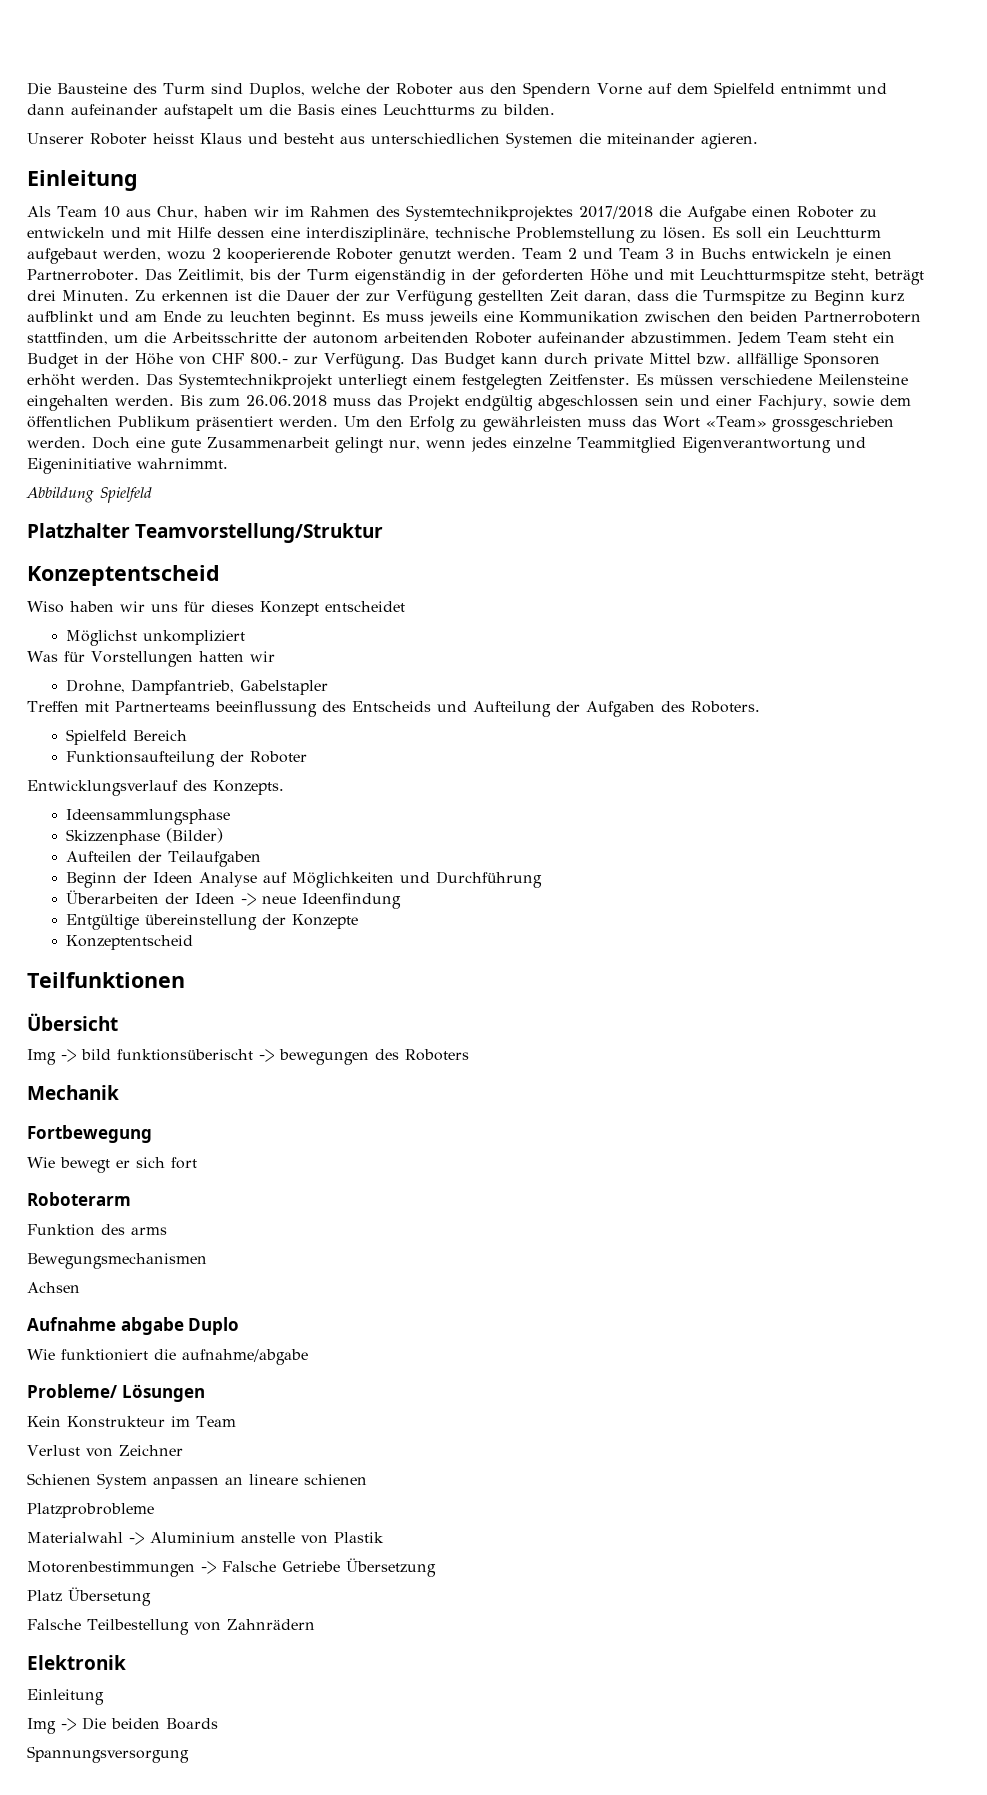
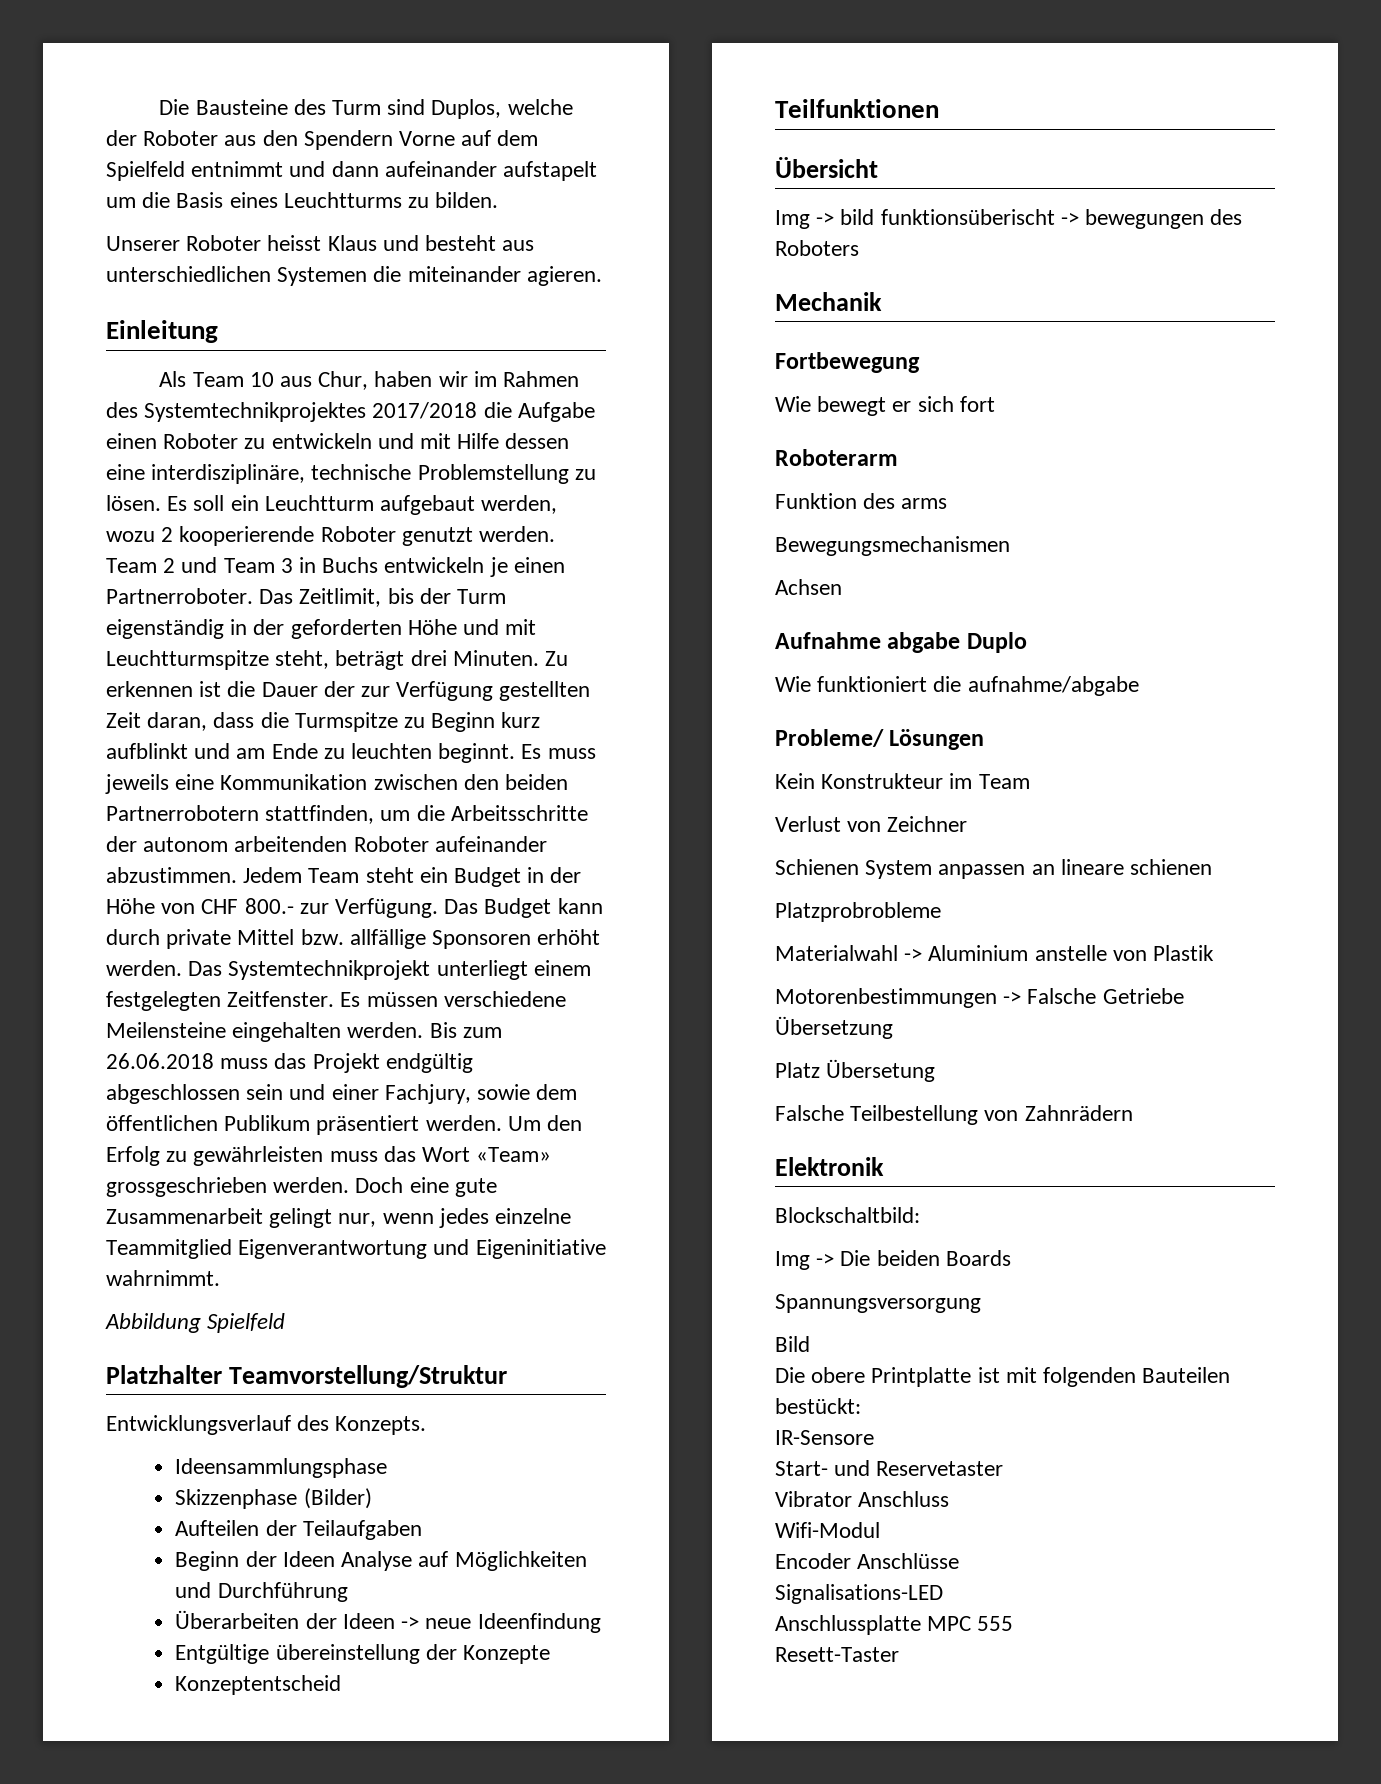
[27,565,220,586] [27,601,405,616] [66,630,246,646] [27,651,275,667] [66,679,329,695] [27,701,760,717] [66,729,188,745] [66,751,308,767] // Konzeptentscheid // Wiso haben wir uns für dieses Konzept entscheidet // Möglichst unkompliziert // Was für Vorstellungen hatten wir // Drohne, Dampfantrieb, Gabelstapler // Treffen mit Partnerteams beeinflussung des Entscheids und Aufteilung der Aufgaben des Roboters. // Spielfeld Bereich // Funktionsaufteilung der Roboter -> (507, 1376) none
[27,1689,104,1705] Einleitung -> [775,1207,920,1223] Blockschaltbild:
(189, 1754) none -> [775,1336,810,1352] [775,1367,1231,1387] [775,1398,861,1414] [775,1430,874,1445] [775,1460,1004,1476] [775,1491,950,1507] [775,1522,880,1538] [775,1553,960,1569] [775,1584,943,1604] [775,1615,1014,1635] [775,1647,899,1662] // Bild // Die obere Printplatte ist mit folgenden Bauteilen bestückt: // IR-Sensore // Start- und Reservetaster // Vibrator Anschluss // Wifi-Modul // Encoder Anschlüsse // Signalisations-LED // Anschlussplatte MPC 555 // Resett-Taster

